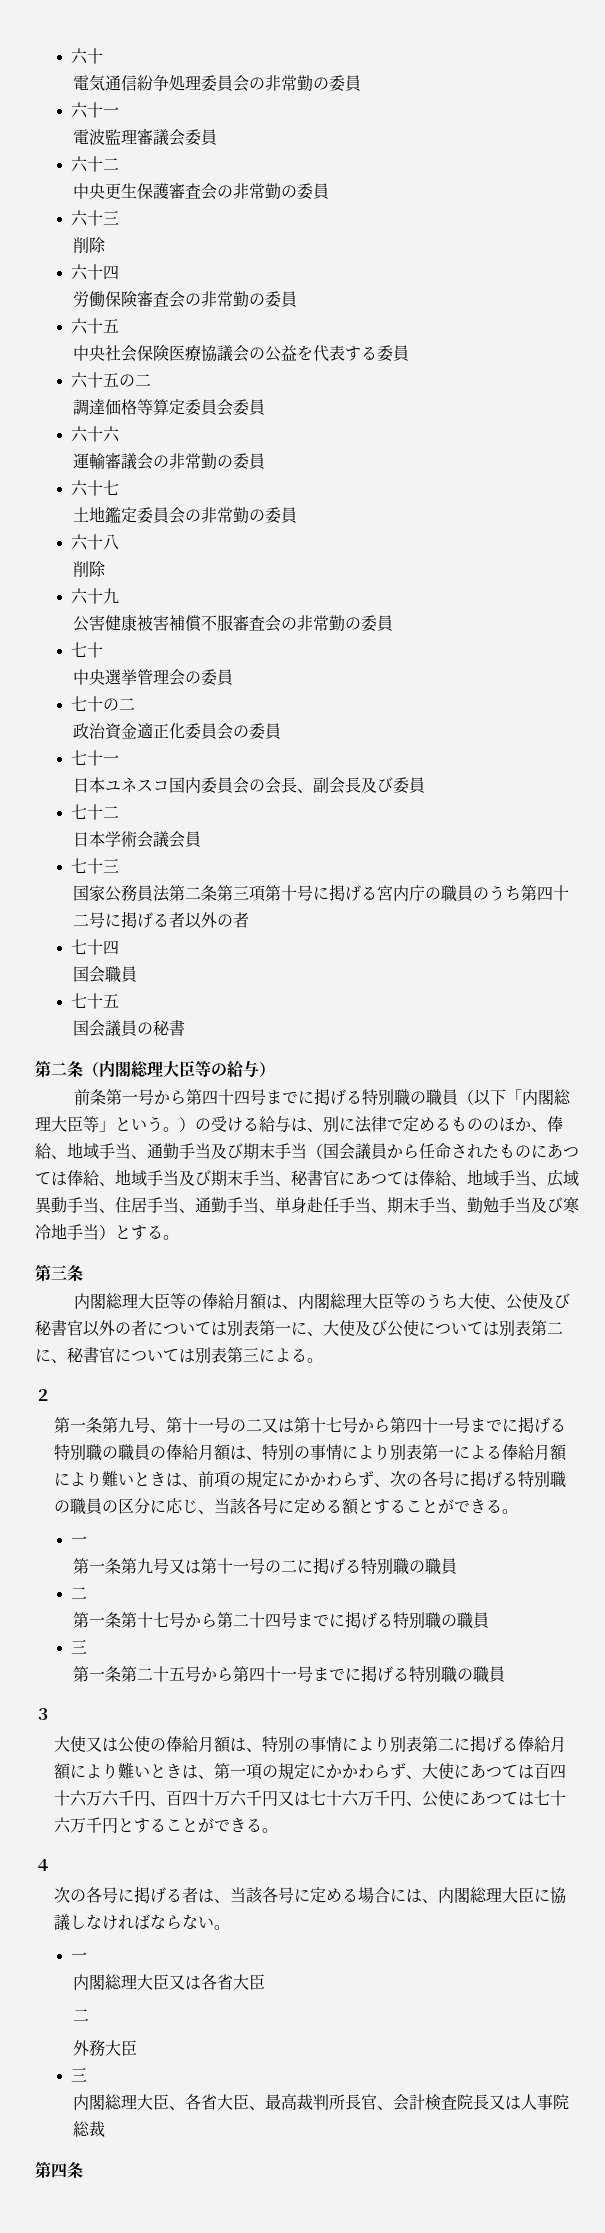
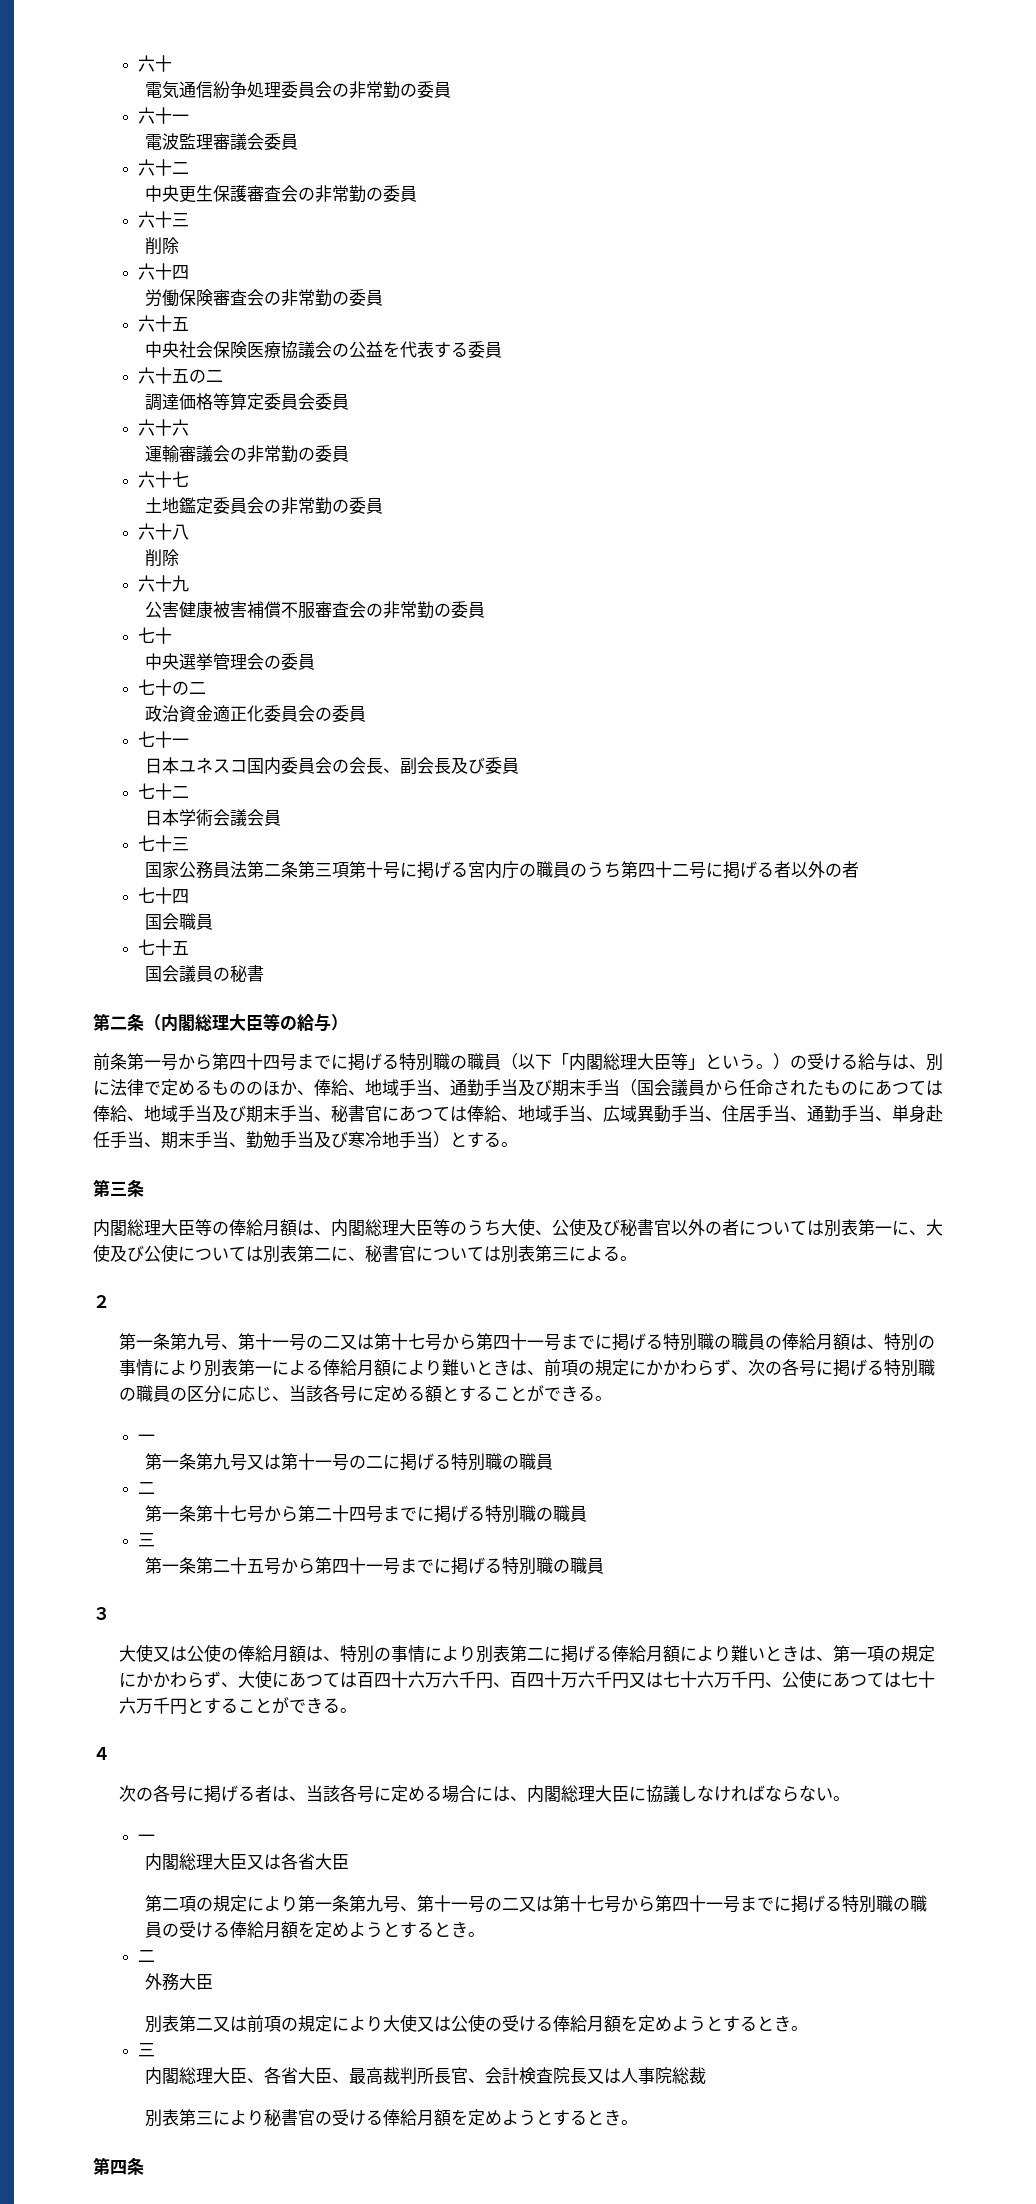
[72,2009,89,2021] [72,2040,137,2056] 二 // 外務大臣 -> [145,1895,928,1913] [145,1921,486,1938] [137,1950,155,1962] [145,1973,214,1991] [145,2014,809,2033] 第二項の規定により第一条第九号、第十一号の二又は第十七号から第四十一号までに掲げる特別職の職員の受ける俸給月額を定めようとするとき。 // 二 // 外務大臣 // 別表第二又は前項の規定により大使又は公使の受ける俸給月額を定めようとするとき。
(105, 2129) none -> [145,2109,639,2127] // 別表第三により秘書官の受ける俸給月額を定めようとするとき。

